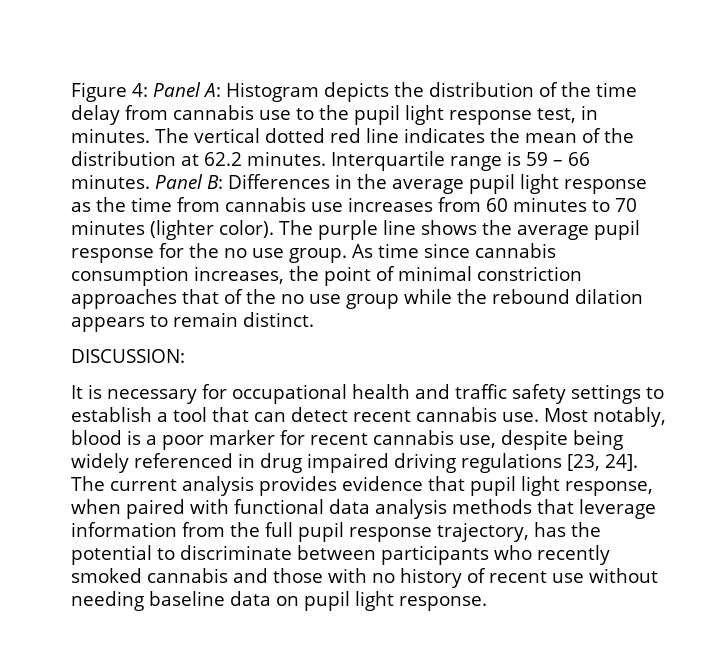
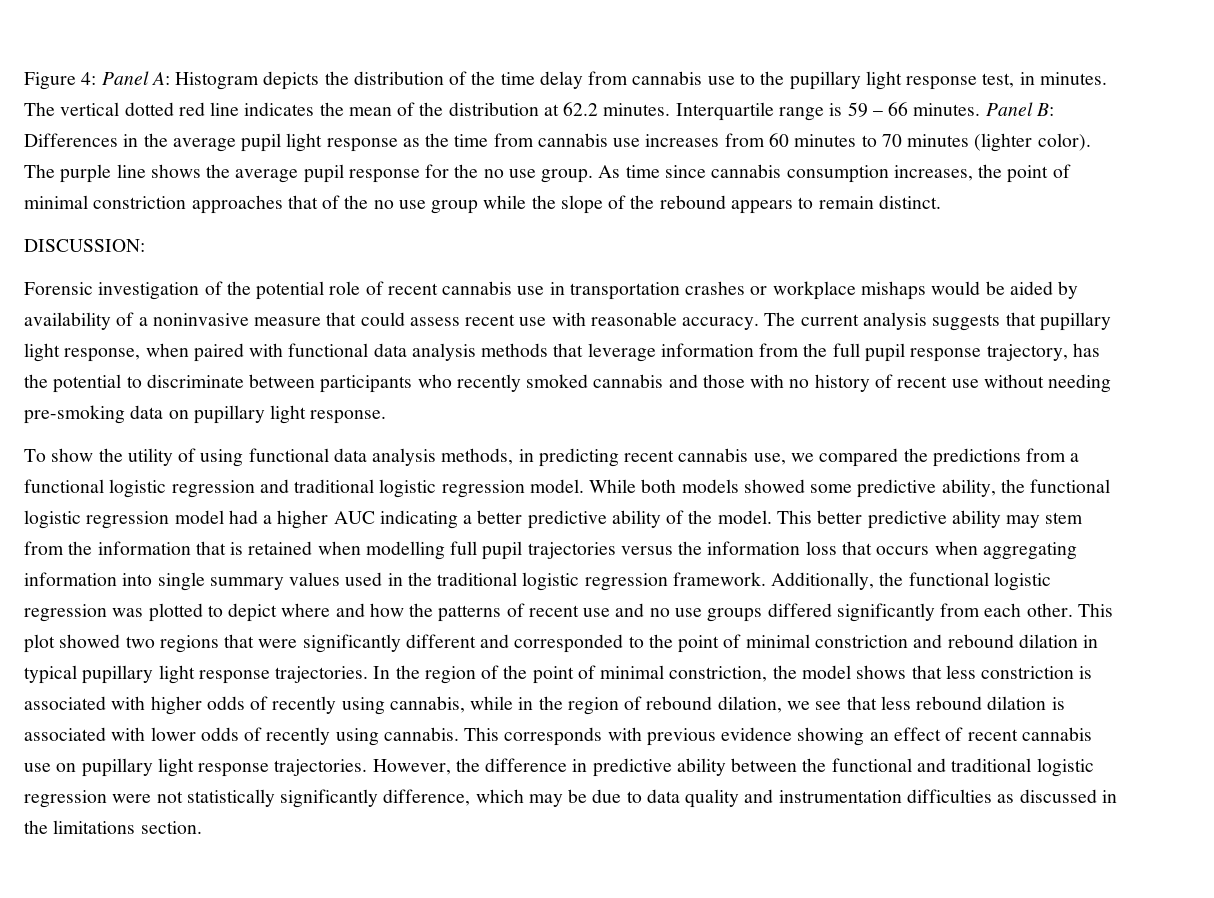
[354,105,400,125] pupil -> [789,71,861,90] pupillary
[492,289,643,304] rebound dilation -> [560,195,726,214] slope of the rebound
[71,384,664,404] [71,407,666,427] [71,430,623,450] [71,453,638,473] [71,476,516,496] It is necessary for occupational health and traffic safety settings to establish a tool that can detect recent cannabis use. Most notably, blood is a poor marker for recent cannabis use, despite being widely referenced in drug impaired driving regulations [23, 24]. The current analysis provides evidence that pupil -> [24,281,1079,300] [24,312,1111,331] Forensic investigation of the potential role of recent cannabis use in transportation crashes or workplace mishaps would be aided by availability of a noninvasive measure that could assess recent use with reasonable accuracy. The current analysis suggests that pupillary
[149,591,225,606] baseline -> [24,405,125,424] pre-smoking
[304,591,350,611] pupil -> [193,405,265,424] pupillary
(487, 603) none -> [24,448,1080,467] [24,479,1111,498] [24,510,1084,529] [24,541,1077,560] [24,572,1051,591] [24,603,1113,622] [24,634,1099,653] [24,665,1093,684] [24,696,1065,715] [24,727,1092,746] [24,758,1094,777] [24,789,1117,808] [24,820,202,834] // To show the utility of using functional data analysis methods, in predicting recent cannabis use, we compared the predictions from a functional logistic regression and traditional logistic regression model. While both models showed some predictive ability, the functional logistic regression model had a higher AUC indicating a better predictive ability of the model. This better predictive ability may stem from the information that is retained when modelling full pupil trajectories versus the information loss that occurs when aggregating information into single summary values used in the traditional logistic regression framework. Additionally, the functional logistic regression was plotted to depict where and how the patterns of recent use and no use groups differed significantly from each other. This plot showed two regions that were significantly different and corresponded to the point of minimal constriction and rebound dilation in typical pupillary light response trajectories. In the region of the point of minimal constriction, the model shows that less constriction is associated with higher odds of recently using cannabis, while in the region of rebound dilation, we see that less rebound dilation is associated with lower odds of recently using cannabis. This corresponds with previous evidence showing an effect of recent cannabis use on pupillary light response trajectories. However, the difference in predictive ability between the functional and traditional logistic regression were not statistically significantly difference, which may be due to data quality and instrumentation difficulties as discussed in the limitations section.

